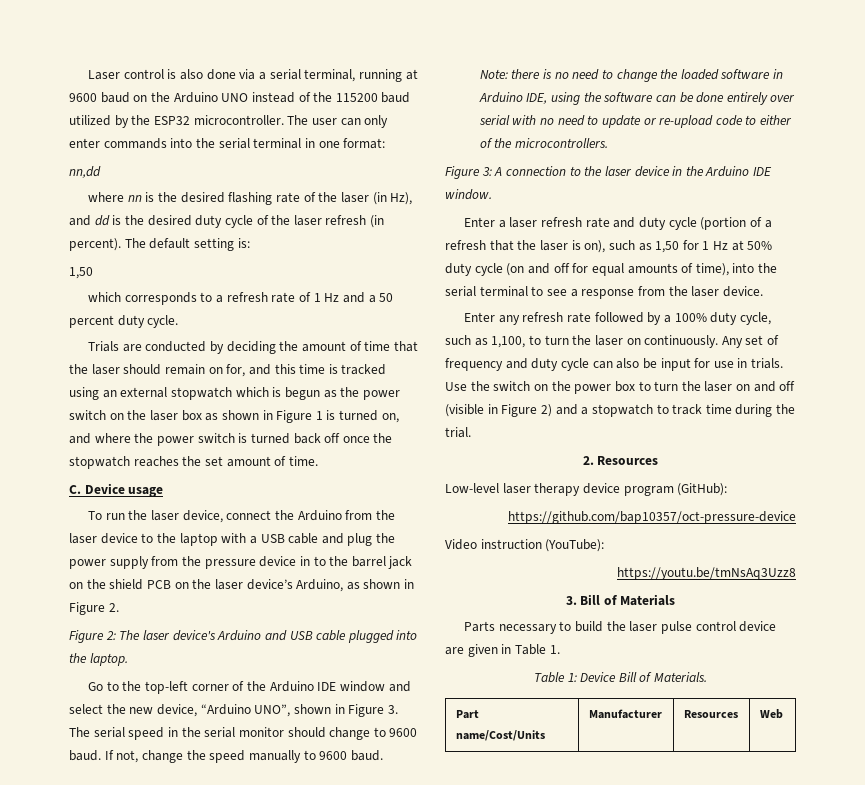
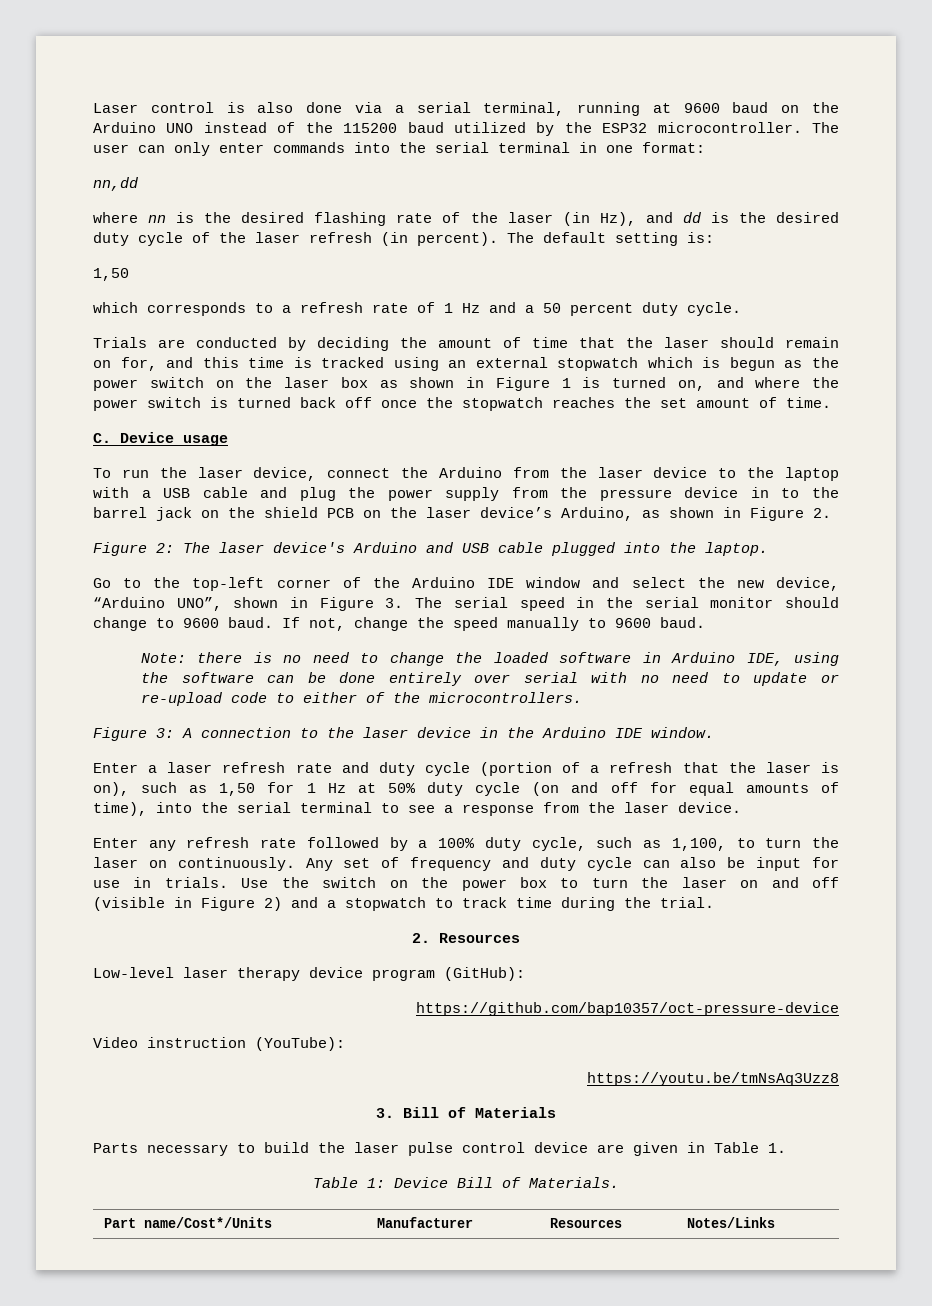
[455,730,545,741] name/Cost/Units -> [143,1217,272,1228] name/Cost*/Units
[759,709,783,719] Web -> [686,1217,775,1228] Notes/Links

